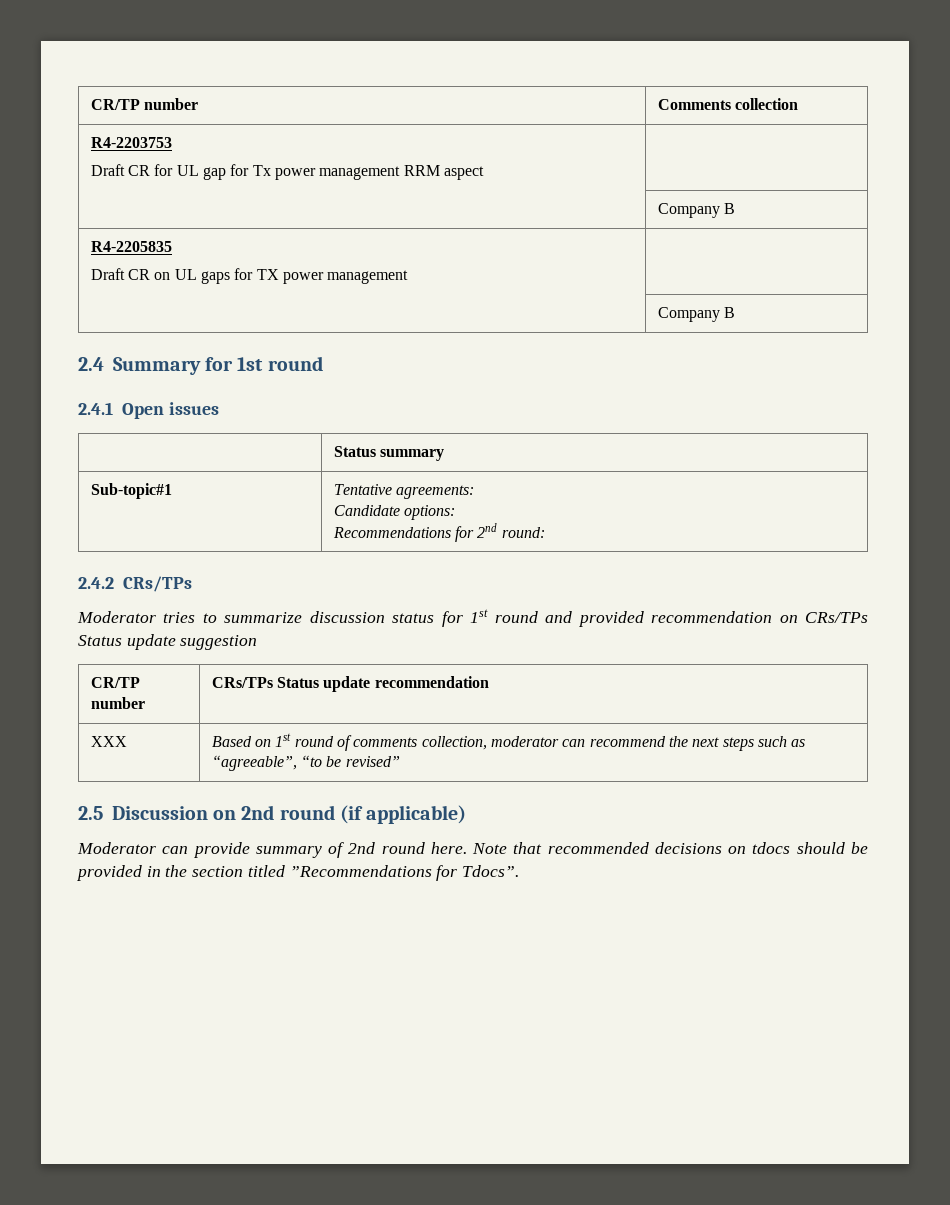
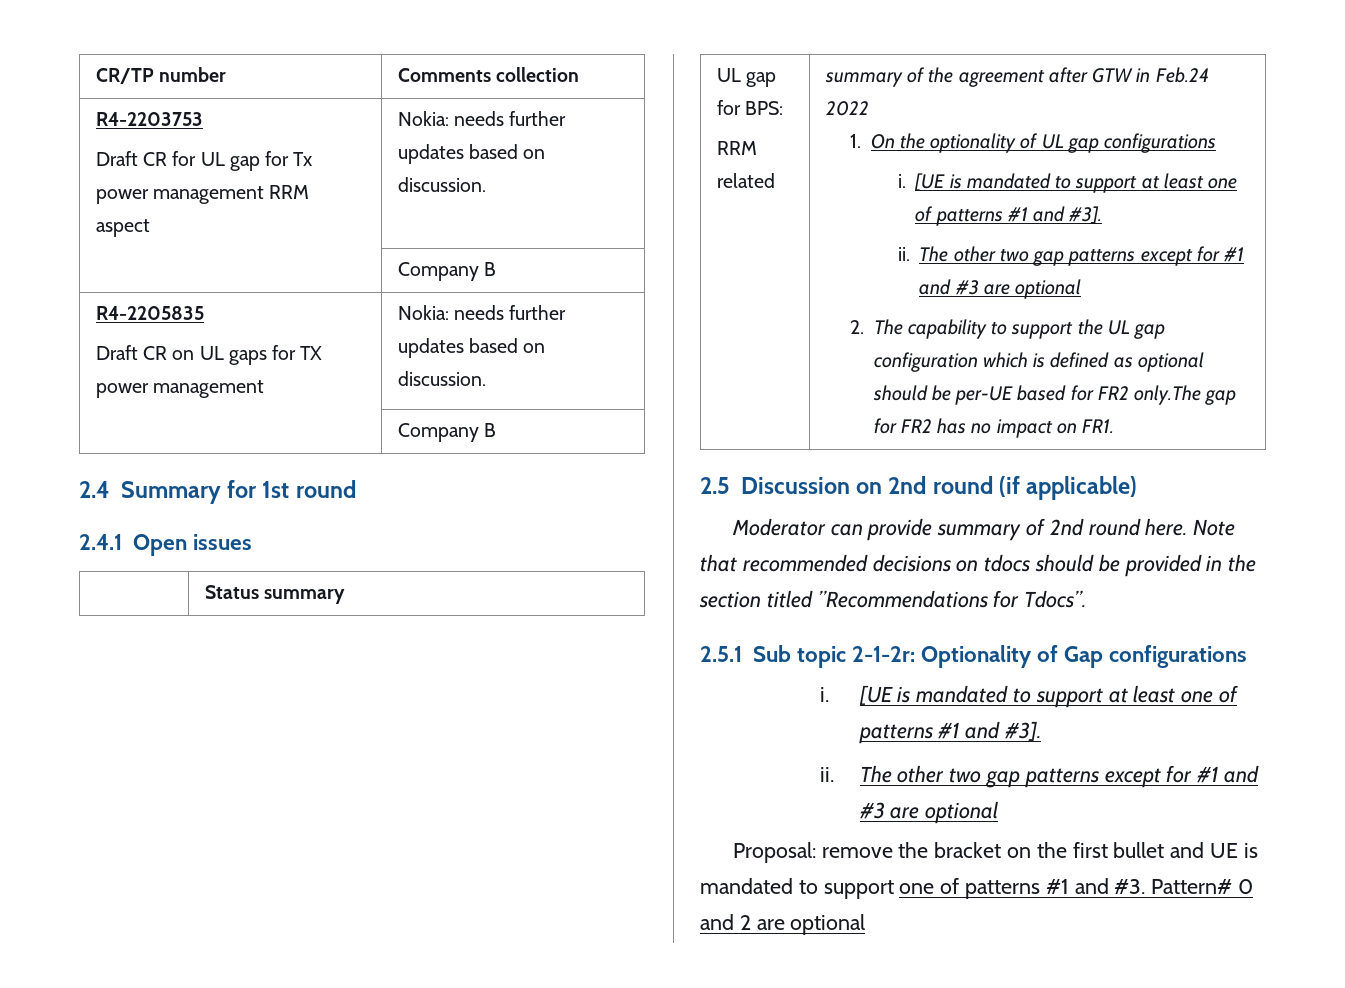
(484, 173) none -> [397,111,567,126] [397,144,546,164] [397,177,486,192] Nokia: needs further updates based on discussion.
(409, 277) none -> [397,305,567,320] [397,338,546,358] [397,371,486,386] Nokia: needs further updates based on discussion.
[90,483,172,499] [333,484,475,499] [333,505,456,520] [332,523,545,542] [78,576,192,592] [77,609,868,627] [78,634,258,650] [90,677,140,688] [90,697,145,709] [211,676,489,692] [90,736,127,747] [211,733,806,751] [211,755,400,771] Sub-topic#1 | Tentative agreements: // Candidate options: // Recommendations for 2nd round: // 2.4.2 CRs/TPs // Moderator tries to summarize discussion status for 1st round and provided recommendation on CRs/TPs Status update suggestion // CR/TP number | CRs/TPs Status update recommendation // XXX | Based on 1st round of comments collection, moderator can recommend the next steps such as “agreeable”, “to be revised” -> [716,68,777,87] [716,100,784,115] [716,141,757,155] [716,173,775,188] [824,67,1209,87] [825,101,869,116] [849,133,1217,153] [897,173,1238,193] [915,206,1103,226] [897,246,1245,266] [919,279,1082,299] [849,319,1166,339] [873,352,1204,372] [872,385,1237,405] [873,418,1115,438] UL gap for BPS: // RRM related | summary of the agreement after GTW in Feb.24 2022 // 1. On the optionality of UL gap configurations // i. [UE is mandated to support at least one of patterns #1 and #3]. // ii. The other two gap patterns except for #1 and #3 are optional // 2. The capability to support the UL gap configuration which is defined as optional should be per-UE based for FR2 only.The gap for FR2 has no impact on FR1.
(520, 871) none -> [700,645,1248,668] [819,685,1239,708] [858,721,1042,744] [819,765,1260,788] [859,801,999,824] [732,842,1258,863] [700,878,1254,899] [700,914,866,935] // 2.5.1 Sub topic 2-1-2r: Optionality of Gap configurations // i. [UE is mandated to support at least one of patterns #1 and #3]. // ii. The other two gap patterns except for #1 and #3 are optional // Proposal: remove the bracket on the first bullet and UE is mandated to support one of patterns #1 and #3. Pattern# 0 and 2 are optional

